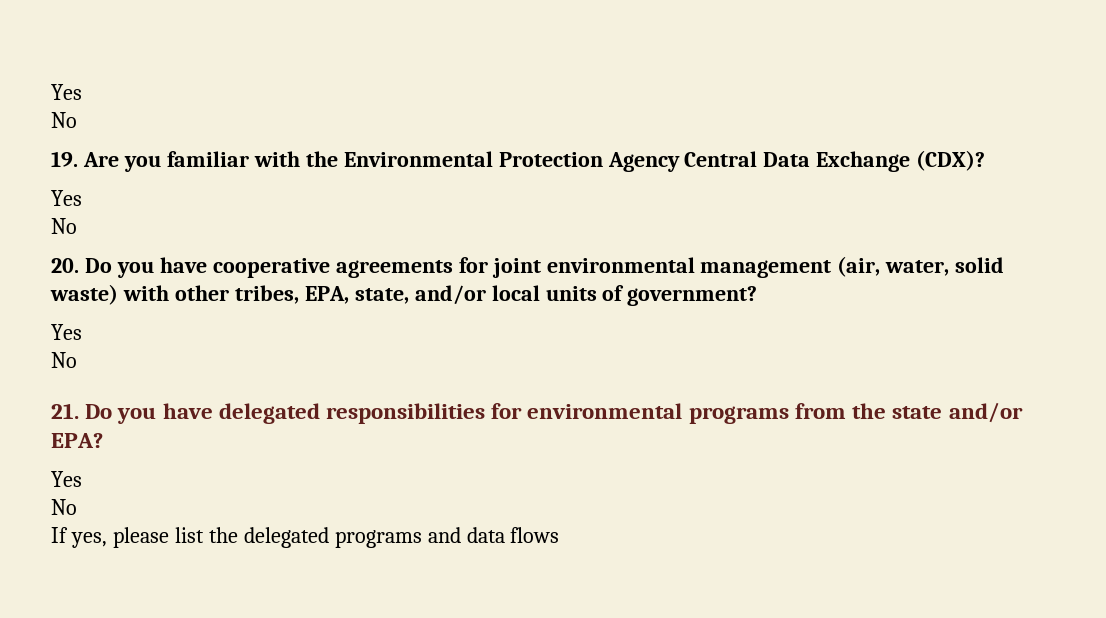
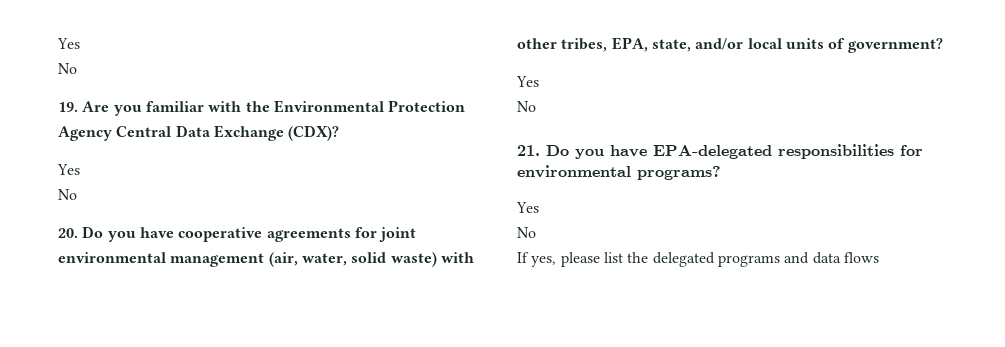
[218,403,320,424] delegated -> [653,145,772,159] EPA-delegated
[688,402,1023,424] [51,433,103,448] programs from the state and/or EPA? -> [637,166,721,180] programs?

